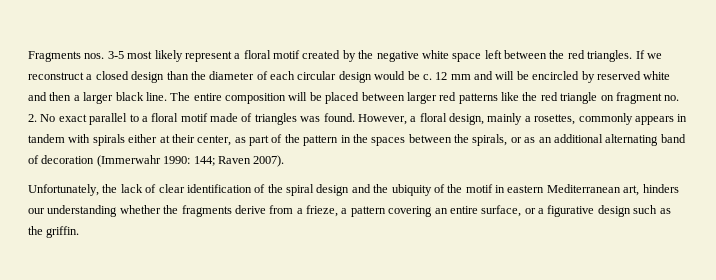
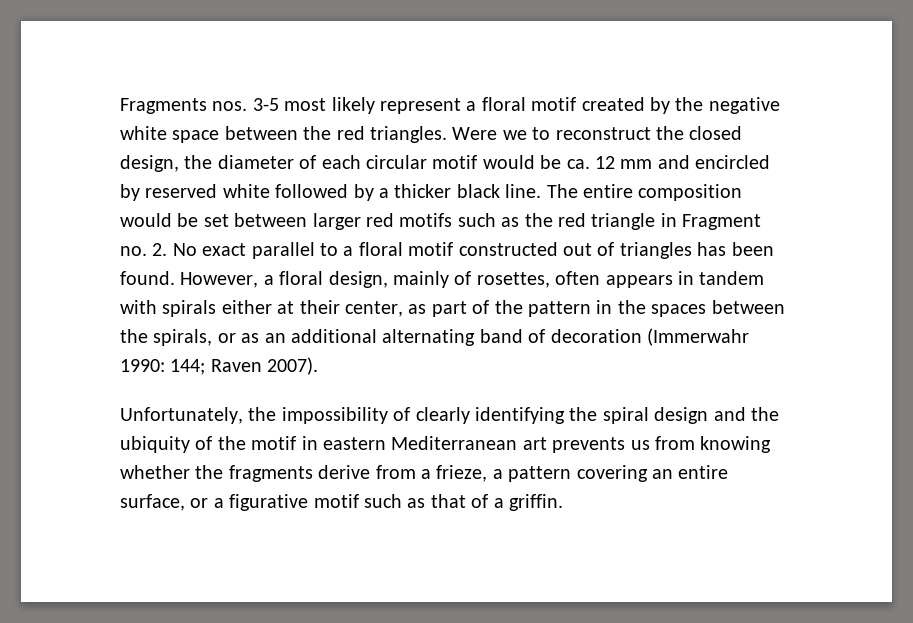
[484,50,502,59] left -> (220, 136) none
[635,50,662,59] [28,71,189,83] If we reconstruct a closed design than -> [452,126,743,140] [120,155,179,172] Were we to reconstruct the closed design,
[338,71,432,83] design would be c. -> [432,155,590,169] motif would be ca.
[495,71,529,80] will be -> (690, 162) none
[28,92,114,104] and then a larger -> [275,184,452,201] followed by a thicker
[288,92,519,104] will be placed between larger red patterns like -> [120,213,520,230] would be set between larger red motifs such as
[600,92,662,104] on fragment -> [660,213,762,230] in Fragment
[210,113,321,125] made of triangles was -> [458,242,774,259] constructed out of triangles has been
[524,113,633,125] a rosettes, commonly -> [454,271,601,288] of rosettes, often
[120,184,266,193] lack of clear identification of -> [281,407,565,424] impossibility of clearly identifying
[623,184,679,196] [28,205,118,217] art, hinders our understanding -> [522,436,772,453] art prevents us from knowing
[597,205,671,217] [28,226,43,235] design such as the -> [313,494,504,508] motif such as that of a

